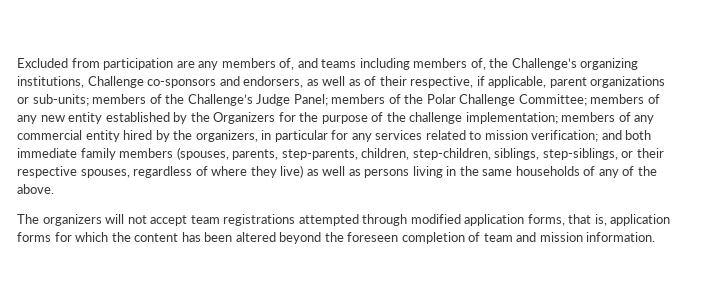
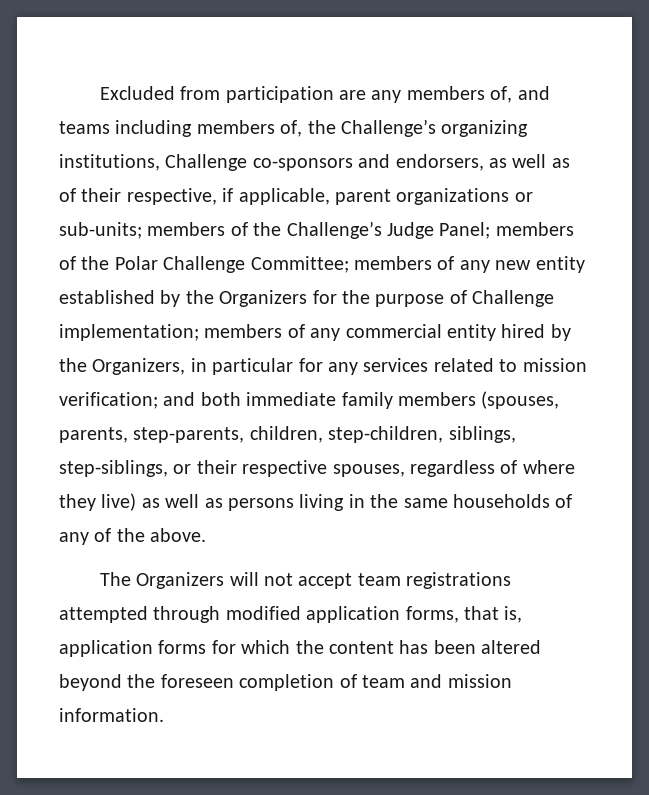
[386,112,463,124] the challenge -> [472,290,555,307] Challenge
[195,130,258,142] organizers, -> [92,358,186,375] Organizers,
[42,214,102,226] organizers -> [136,572,225,589] Organizers

